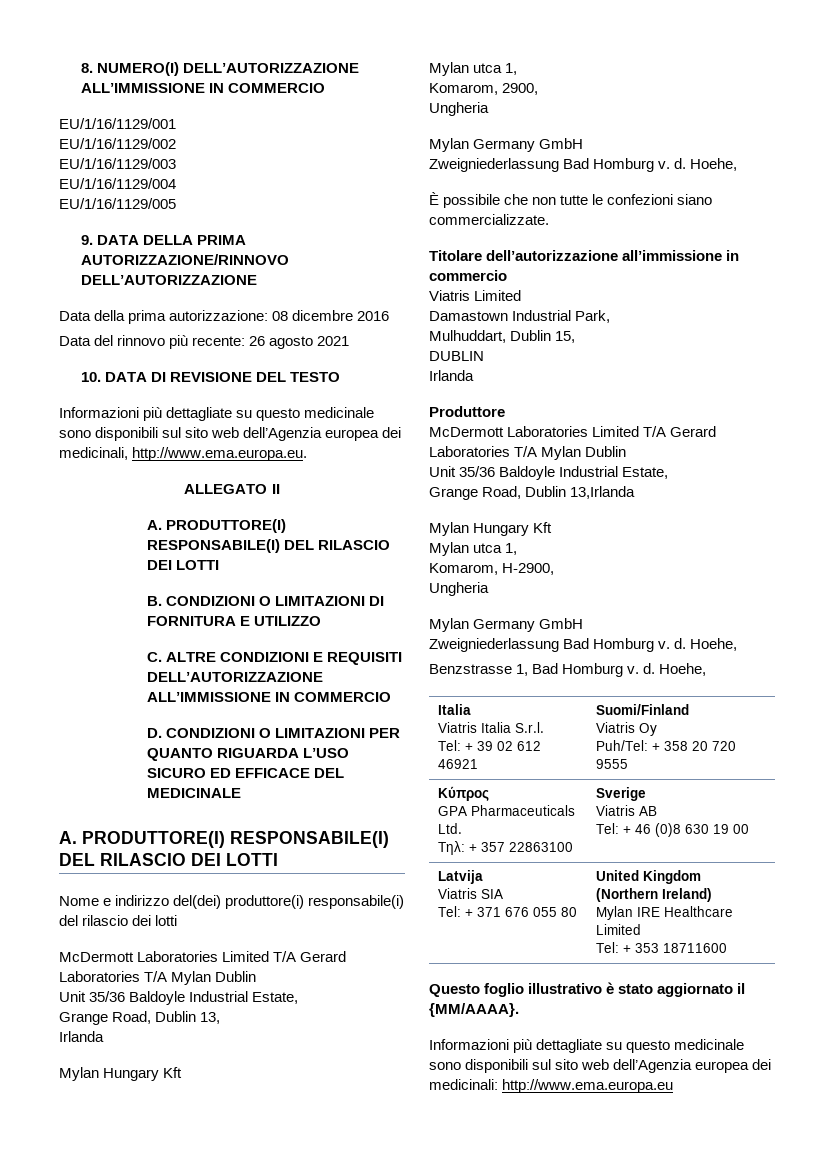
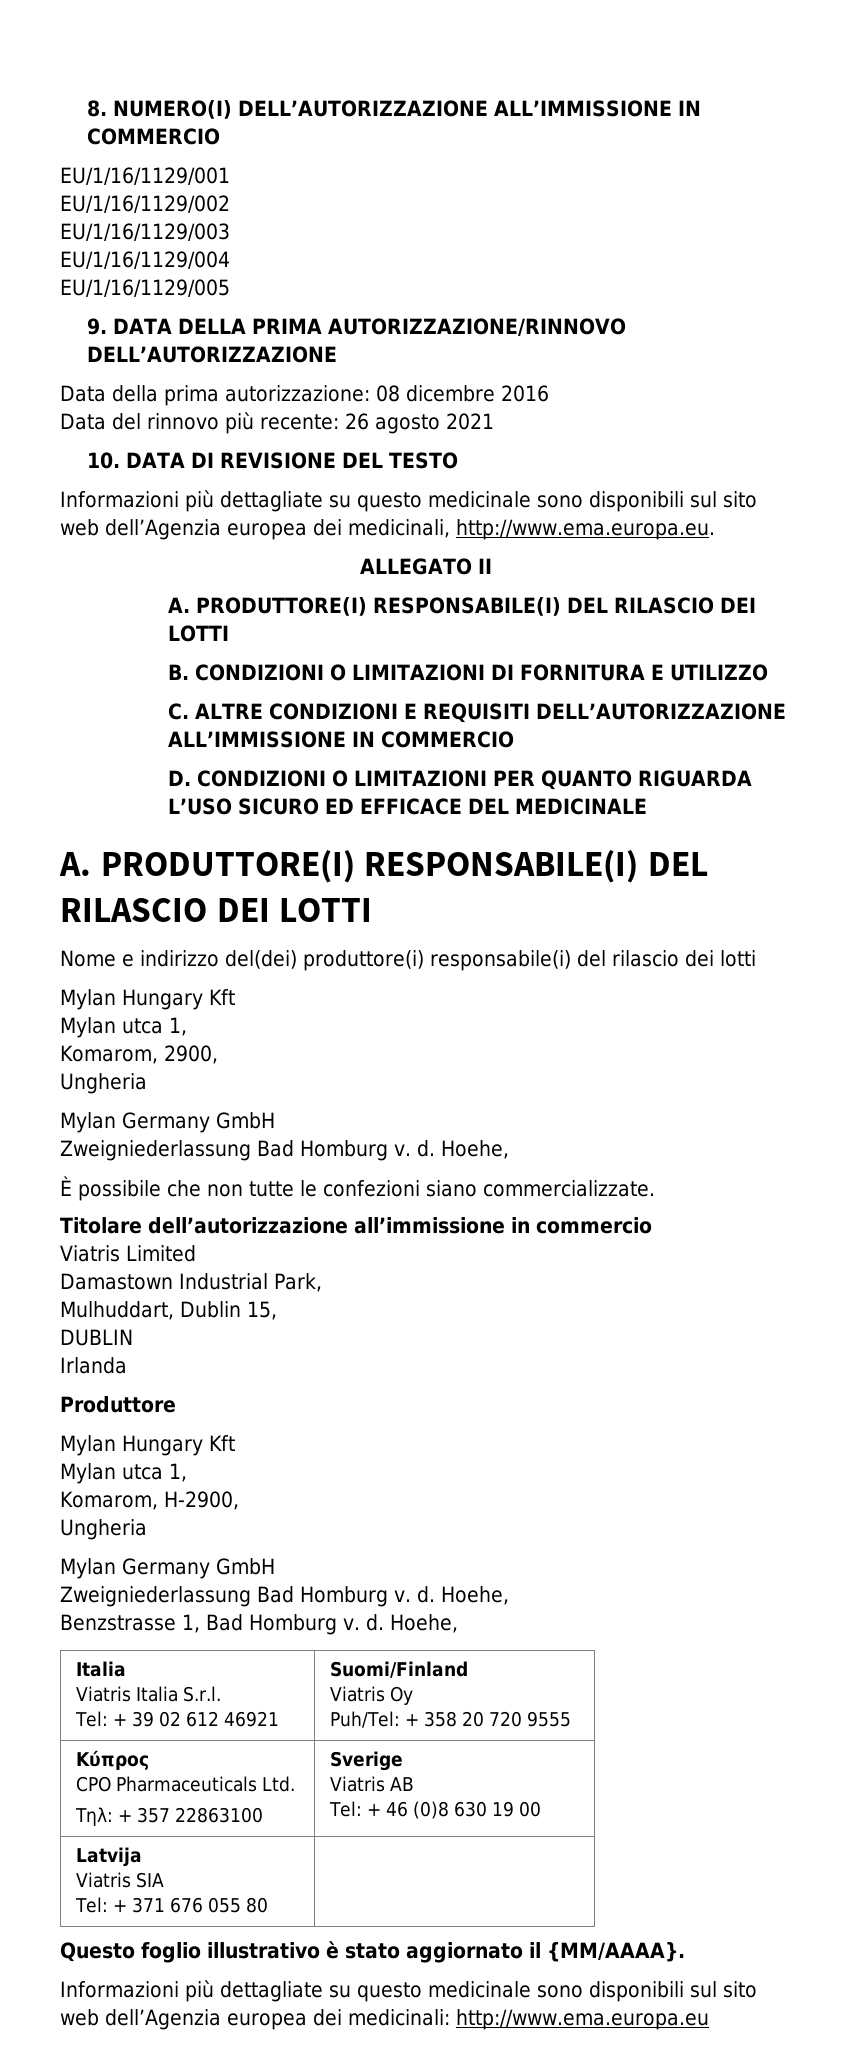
[59,951,347,962] [59,971,257,985] [59,991,299,1005] [59,1011,221,1025] [59,1031,104,1042] // McDermott Laboratories Limited T/A Gerard Laboratories T/A Mylan Dublin // Unit 35/36 Baldoyle Industrial Estate, // Grange Road, Dublin 13, // Irlanda -> (756, 958) none
[429,426,717,437] [429,446,627,460] [429,466,669,480] [429,486,636,500] // McDermott Laboratories Limited T/A Gerard Laboratories T/A Mylan Dublin // Unit 35/36 Baldoyle Industrial Estate, // Grange Road, Dublin 13,Irlanda -> (176, 1404) none
[438,806,468,816] GPA -> [75,1776,111,1792] CPO
[596,870,702,884] [596,888,713,902] [596,906,734,920] [596,924,642,935] [596,942,728,953] United Kingdom (Northern Ireland) // Mylan IRE Healthcare Limited // Tel: + 353 18711600 -> (268, 1905) none

